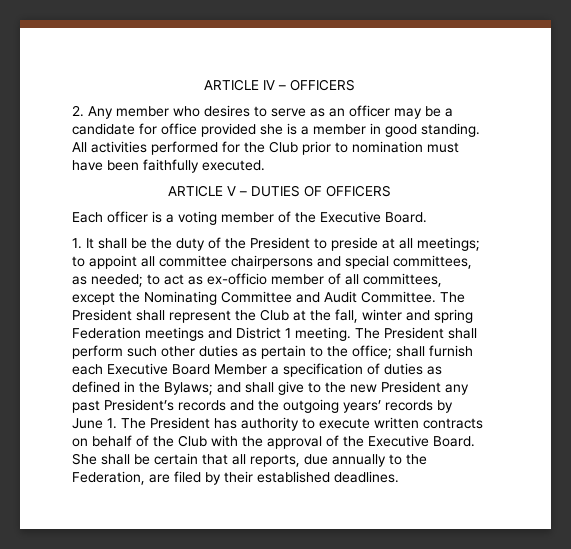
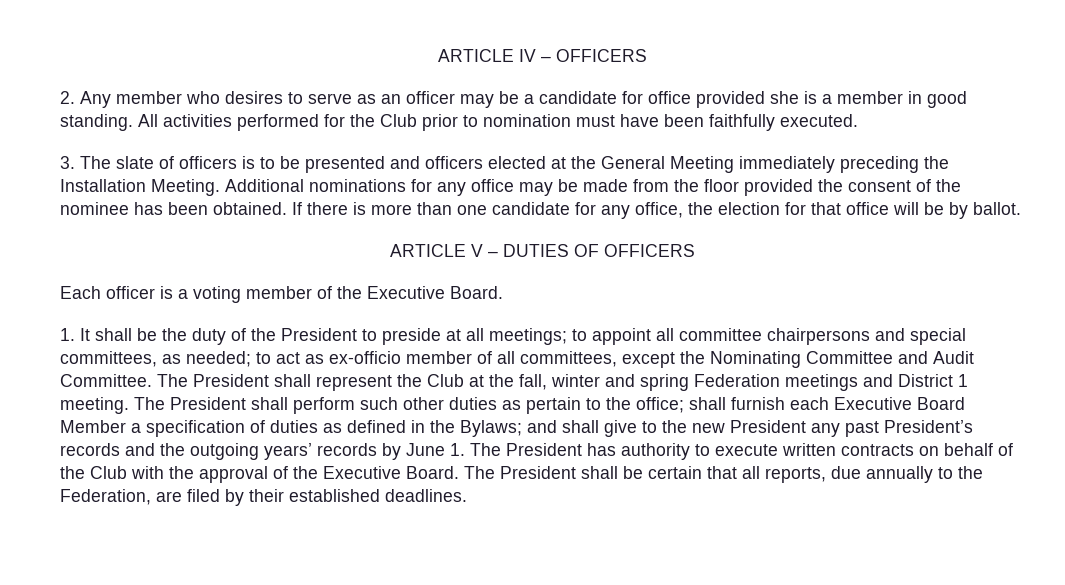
(265, 165) none -> [60,156,949,173] [60,179,961,196] [60,202,1021,219] // 3. The slate of officers is to be presented and officers elected at the General Meeting immediately preceding the Installation Meeting. Additional nominations for any office may be made from the floor provided the consent of the nominee has been obtained. If there is more than one candidate for any office, the election for that office will be by ballot.
[72,453,97,465] She -> [464,466,576,479] The President

